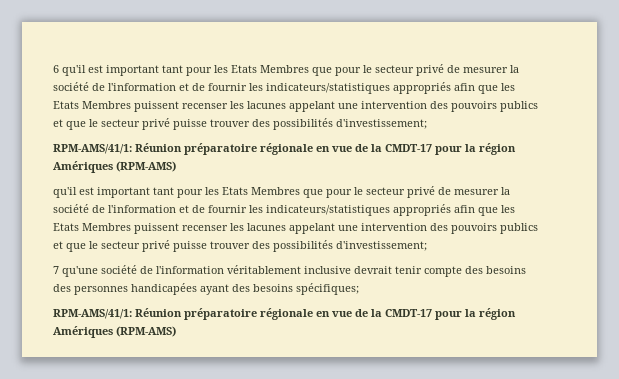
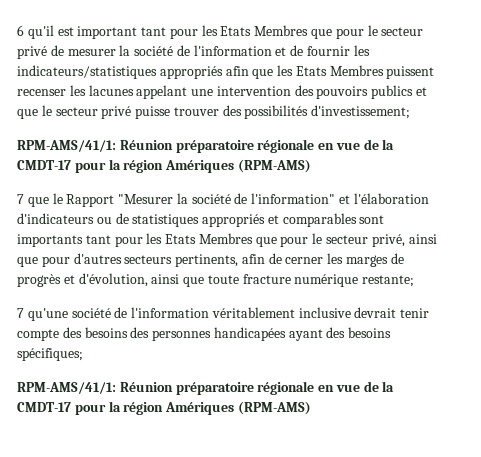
[53,186,510,198] [53,204,515,216] [53,223,538,234] [53,240,427,252] qu'il est important tant pour les Etats Membres que pour le secteur privé de mesurer la société de l'information et de fournir les indicateurs/statistiques appropriés afin que les Etats Membres puissent recenser les lacunes appelant une intervention des pouvoirs publics et que le secteur privé puisse trouver des possibilités d'investissement; -> [17,193,429,207] [17,213,385,227] [17,233,437,247] [17,253,404,267] [17,273,415,287] 7 que le Rapport "Mesurer la société de l'information" et l'élaboration d'indicateurs ou de statistiques appropriés et comparables sont importants tant pour les Etats Membres que pour le secteur privé, ainsi que pour d'autres secteurs pertinents, afin de cerner les marges de progrès et d'évolution, ainsi que toute fracture numérique restante;

